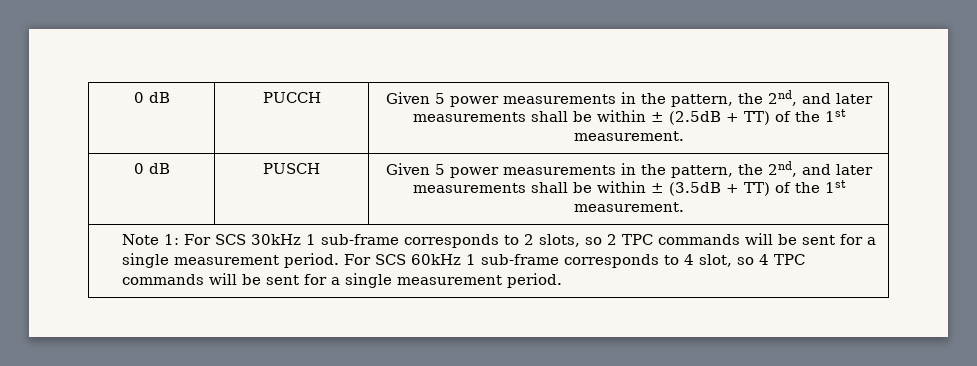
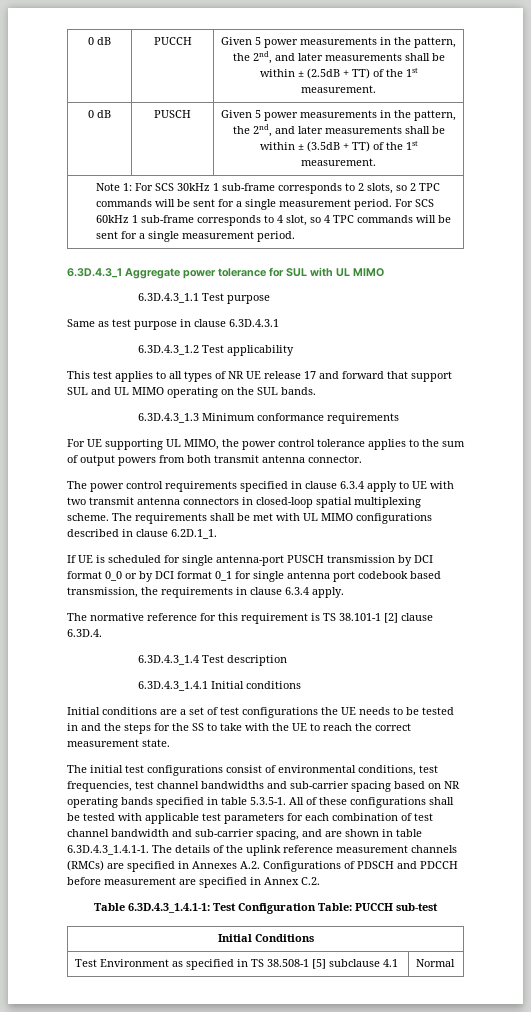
(562, 280) none -> [67,267,384,279] [138,293,271,304] [67,319,279,330] [138,345,295,356] [67,371,452,382] [67,387,316,398] [138,413,400,424] [67,439,465,450] [67,455,362,466] [67,481,454,492] [67,497,421,508] [67,513,432,524] [67,529,217,539] [67,555,433,566] [67,571,441,582] [67,587,344,598] [67,613,433,624] [67,629,102,637] [138,655,288,666] [138,681,302,691] [67,707,454,718] [67,723,411,734] [67,739,170,747] [67,765,438,776] [67,781,460,792] [67,797,454,808] [67,813,433,824] [67,829,422,840] [67,845,457,856] [67,860,458,872] [67,877,320,888] [94,903,438,914] [217,934,314,942] [74,959,398,970] [415,959,455,967] // 6.3D.4.3_1 Aggregate power tolerance for SUL with UL MIMO // 6.3D.4.3_1.1 Test purpose // Same as test purpose in clause 6.3D.4.3.1 // 6.3D.4.3_1.2 Test applicability // This test applies to all types of NR UE release 17 and forward that support SUL and UL MIMO operating on the SUL bands. // 6.3D.4.3_1.3 Minimum conformance requirements // For UE supporting UL MIMO, the power control tolerance applies to the sum of output powers from both transmit antenna connector. // The power control requirements specified in clause 6.3.4 apply to UE with two transmit antenna connectors in closed-loop spatial multiplexing scheme. The requirements shall be met with UL MIMO configurations described in clause 6.2D.1_1. // If UE is scheduled for single antenna-port PUSCH transmission by DCI format 0_0 or by DCI format 0_1 for single antenna port codebook based transmission, the requirements in clause 6.3.4 apply. // The normative reference for this requirement is TS 38.101-1 [2] clause 6.3D.4. // 6.3D.4.3_1.4 Test description // 6.3D.4.3_1.4.1 Initial conditions // Initial conditions are a set of test configurations the UE needs to be tested in and the steps for the SS to take with the UE to reach the correct measurement state. // The initial test configurations consist of environmental conditions, test frequencies, test channel bandwidths and sub-carrier spacing based on NR operating bands specified in table 5.3.5-1. All of these configurations shall be tested with applicable test parameters for each combination of test channel bandwidth and sub-carrier spacing, and are shown in table 6.3D.4.3_1.4.1-1. The details of the uplink reference measurement channels (RMCs) are specified in Annexes A.2. Configurations of PDSCH and PDCCH before measurement are specified in Annex C.2. // Table 6.3D.4.3_1.4.1-1: Test Configuration Table: PUCCH sub-test // Initial Conditions // Test Environment as specified in TS 38.508-1 [5] subclause 4.1 | Normal

